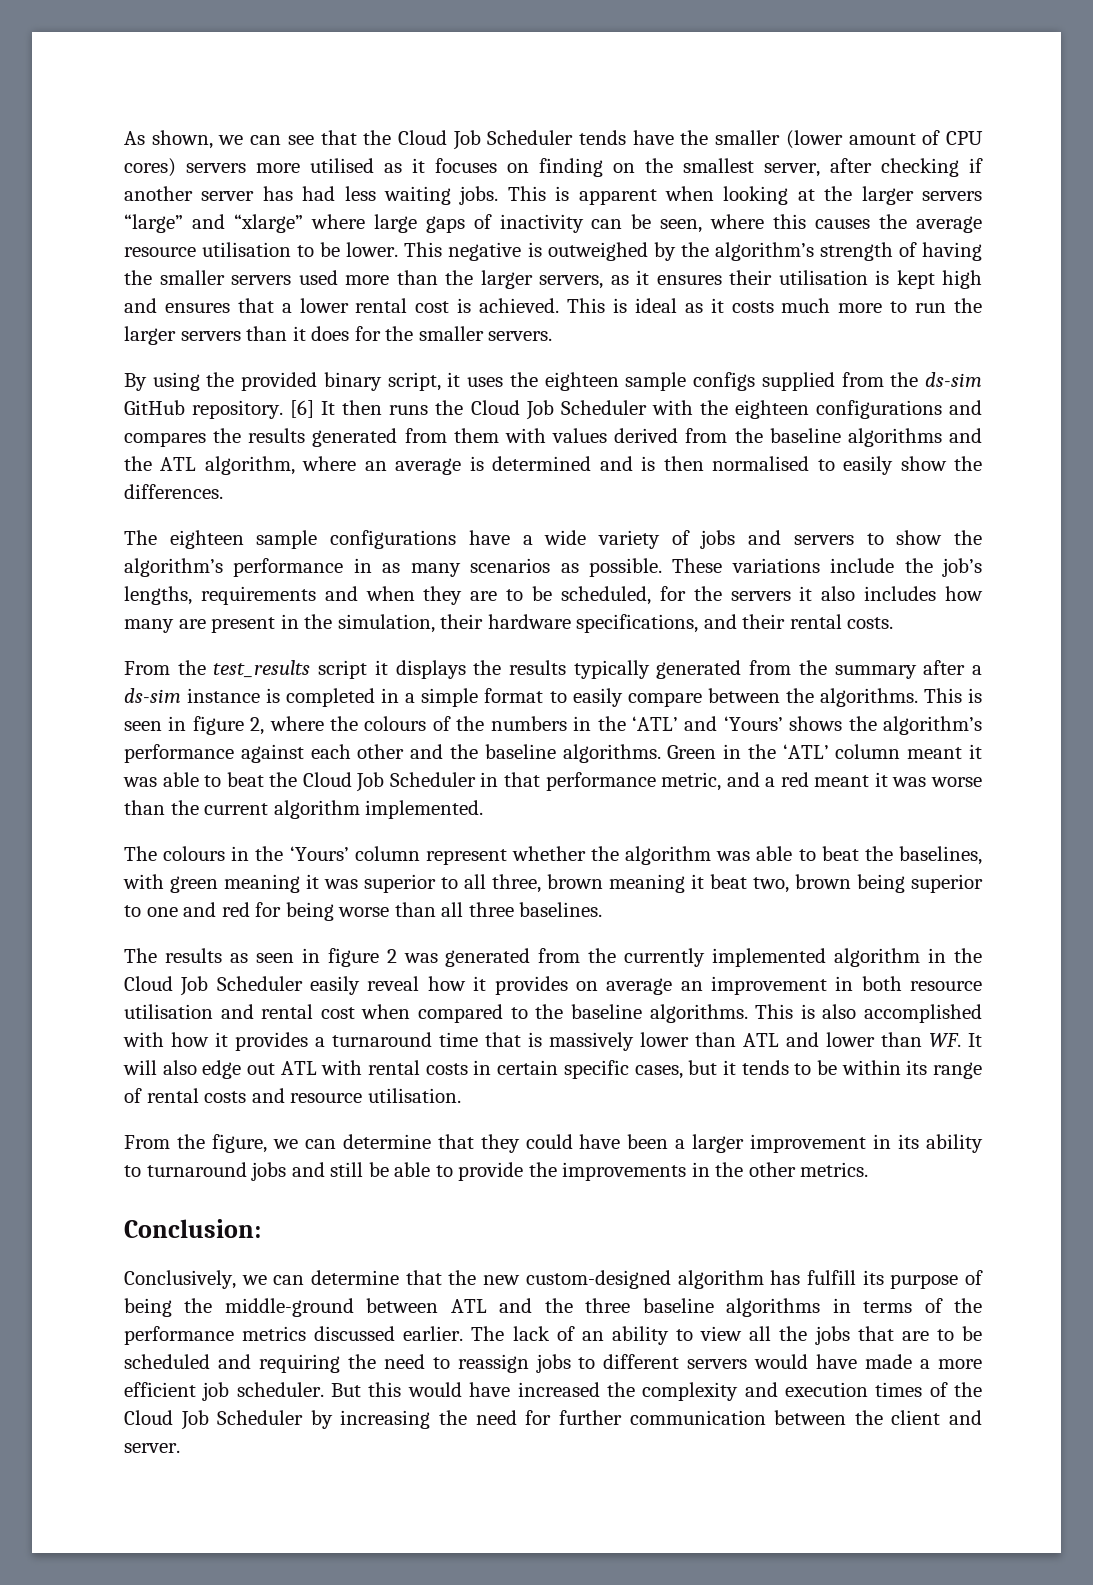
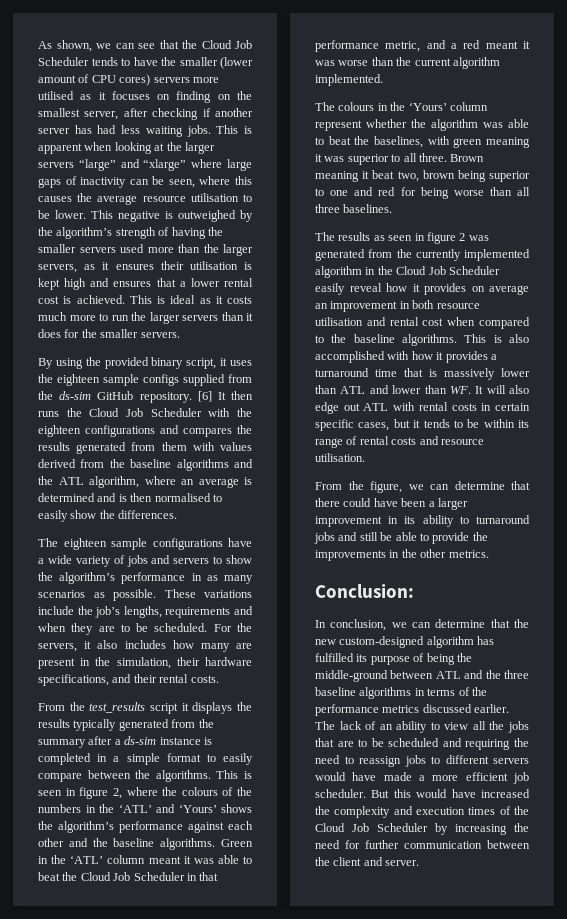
(627, 137) none -> [121,58,130,66] to
[560,586,791,605] scheduled, for the servers -> [154,623,252,632] [38,643,77,652] scheduled. For the servers,
[492,874,603,893] three, brown -> [418,153,485,162] three. Brown
[480,1134,520,1153] they -> [315,498,340,507] there
[124,1270,236,1289] Conclusively, -> [315,619,387,631] In conclusion,
[806,1270,856,1285] fulfill -> [315,653,354,662] fulfilled

